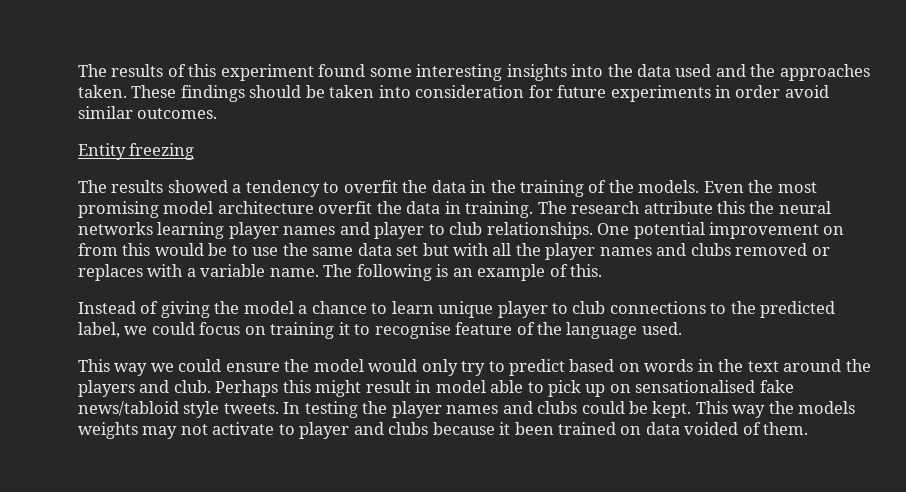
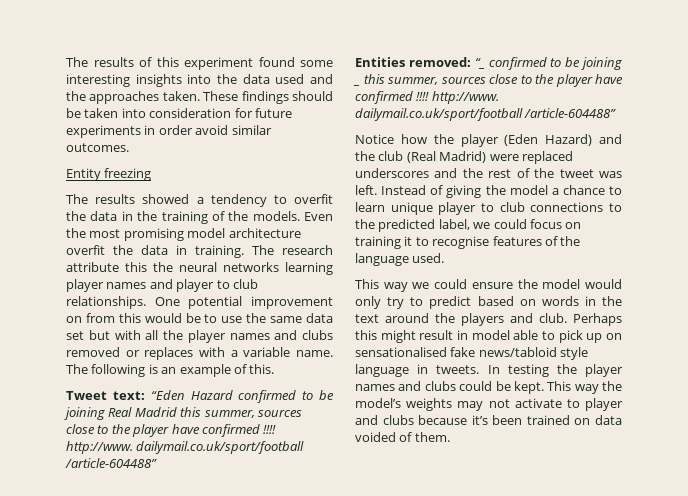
(603, 270) none -> [66,390,334,403] [64,407,302,420] [66,424,277,437] [66,441,305,454] [65,458,157,468] [355,57,622,70] [353,84,360,86] [363,74,623,87] [355,91,499,104] [355,108,617,121] [355,134,622,147] [355,151,573,164] [355,168,622,178] [355,185,377,195] Tweet text: “Eden Hazard confirmed to be joining Real Madrid this summer, sources close to the player have confirmed !!!! http://www. dailymail.co.uk/sport/football /article-604488” // Entities removed: “_ confirmed to be joining _ this summer, sources close to the player have confirmed !!!! http://www. dailymail.co.uk/sport/football /article-604488” // Notice how the player (Eden Hazard) and the club (Real Madrid) were replaced underscores and the rest of the tweet was left.
[455,322,513,335] feature -> [492,236,542,246] features
(220, 409) none -> [355,364,429,377] language in
[798,401,856,414] models -> [355,398,401,408] model’s
[499,422,511,435] it -> [471,415,488,425] it’s

